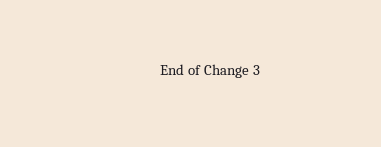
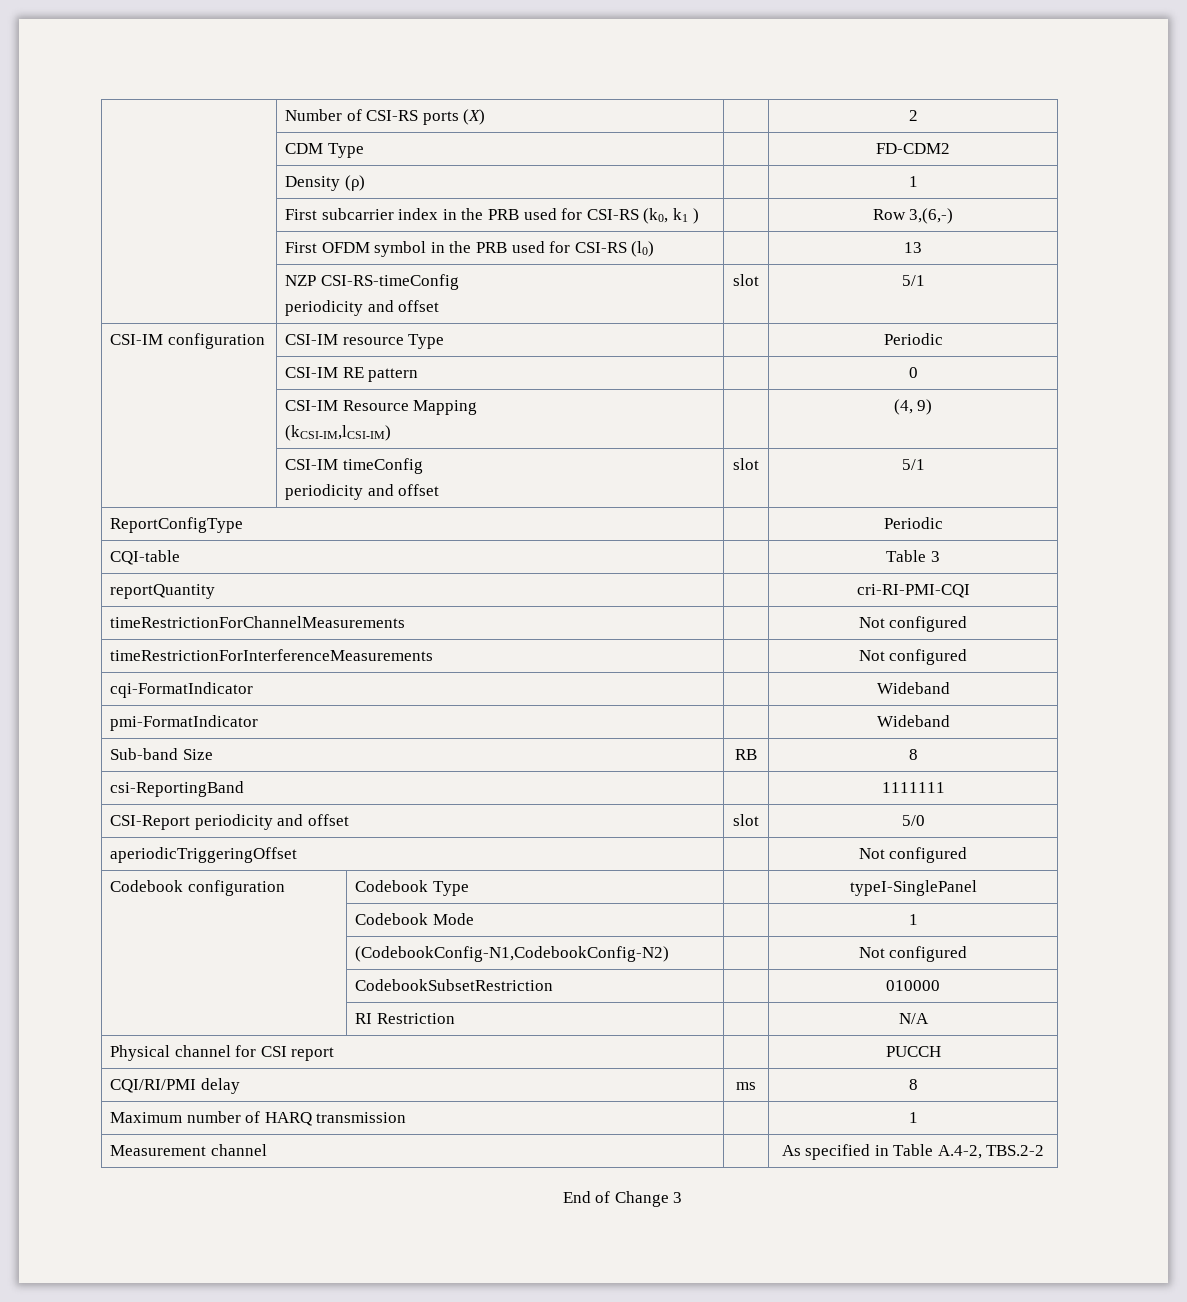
(160, 69) none -> [285,109,486,125] [908,110,918,121] [285,143,364,158] [876,143,951,154] [285,175,365,191] [908,176,918,187] [285,208,699,224] [872,208,954,224] [285,241,655,257] [904,242,923,253] [285,274,459,290] [285,300,440,316] [733,274,759,286] [901,275,925,286] [110,333,265,349] [285,334,445,349] [883,333,943,345] [285,367,419,382] [908,367,918,378] [285,400,478,415] [285,425,392,441] [893,399,933,415] [285,458,423,474] [285,484,440,500] [733,458,759,470] [901,459,925,470] [110,517,244,533] [883,517,943,529] [110,550,181,565] [886,550,940,562] [110,584,216,599] [856,584,970,598] [110,616,406,628] [858,616,968,632] [110,649,434,661] [858,649,968,665] [110,682,254,698] [876,682,950,694] [110,715,259,731] [876,715,950,727] [110,748,213,760] [735,749,757,760] [908,749,918,760] [110,781,245,797] [881,782,945,793] [110,814,349,830] [733,814,759,826] [901,815,925,826] [110,847,298,863] [858,847,968,863] [110,880,285,896] [355,880,469,896] [849,880,977,896] [355,913,474,925] [908,914,918,925] [355,946,670,962] [858,946,968,962] [355,979,554,991] [886,980,941,991] [355,1013,455,1024] [898,1013,929,1024] [110,1045,335,1061] [885,1046,941,1057] [110,1078,240,1094] [736,1082,756,1090] [908,1079,918,1090] [110,1111,407,1126] [908,1112,918,1123] [110,1144,267,1156] [781,1144,1045,1160] | Number of CSI-RS ports (X) | | 2 // | CDM Type | | FD-CDM2 // | Density (ρ) | | 1 // | First subcarrier index in the PRB used for CSI-RS (k0, k1 ) | | Row 3,(6,-) // | First OFDM symbol in the PRB used for CSI-RS (l0) | | 13 // | NZP CSI-RS-timeConfig // periodicity and offset | slot | 5/1 // CSI-IM configuration | CSI-IM resource Type | | Periodic // | CSI-IM RE pattern | | 0 // | CSI-IM Resource Mapping // (kCSI-IM,lCSI-IM) | | (4, 9) // | CSI-IM timeConfig // periodicity and offset | slot | 5/1 // ReportConfigType | | Periodic // CQI-table | | Table 3 // reportQuantity | | cri-RI-PMI-CQI // timeRestrictionForChannelMeasurements | | Not configured // timeRestrictionForInterferenceMeasurements | | Not configured // cqi-FormatIndicator | | Wideband // pmi-FormatIndicator | | Wideband // Sub-band Size | RB | 8 // csi-ReportingBand | | 1111111 // CSI-Report periodicity and offset | slot | 5/0 // aperiodicTriggeringOffset | | Not configured // Codebook configuration | Codebook Type | | typeI-SinglePanel // | Codebook Mode | | 1 // | (CodebookConfig-N1,CodebookConfig-N2) | | Not configured // | CodebookSubsetRestriction | | 010000 // | RI Restriction | | N/A // Physical channel for CSI report | | PUCCH // CQI/RI/PMI delay | ms | 8 // Maximum number of HARQ transmission | | 1 // Measurement channel | | As specified in Table A.4-2, TBS.2-2 //

